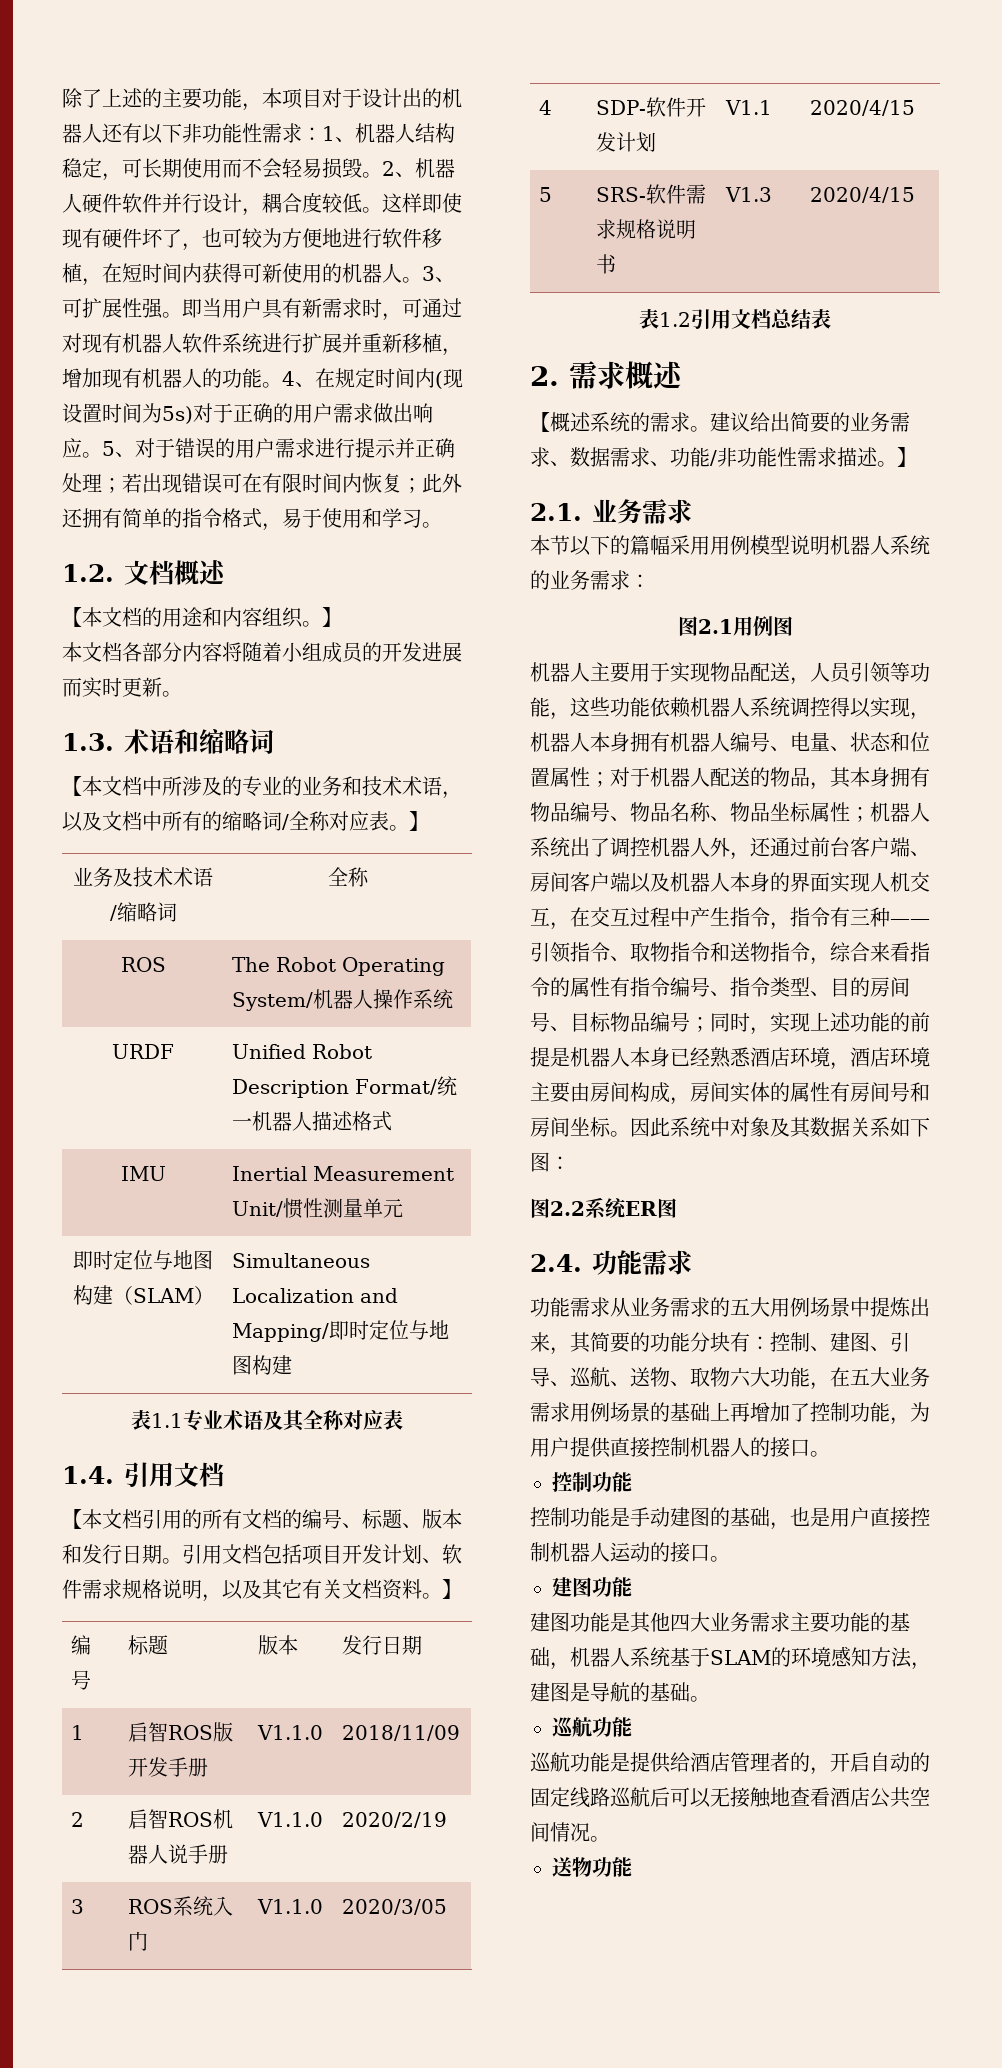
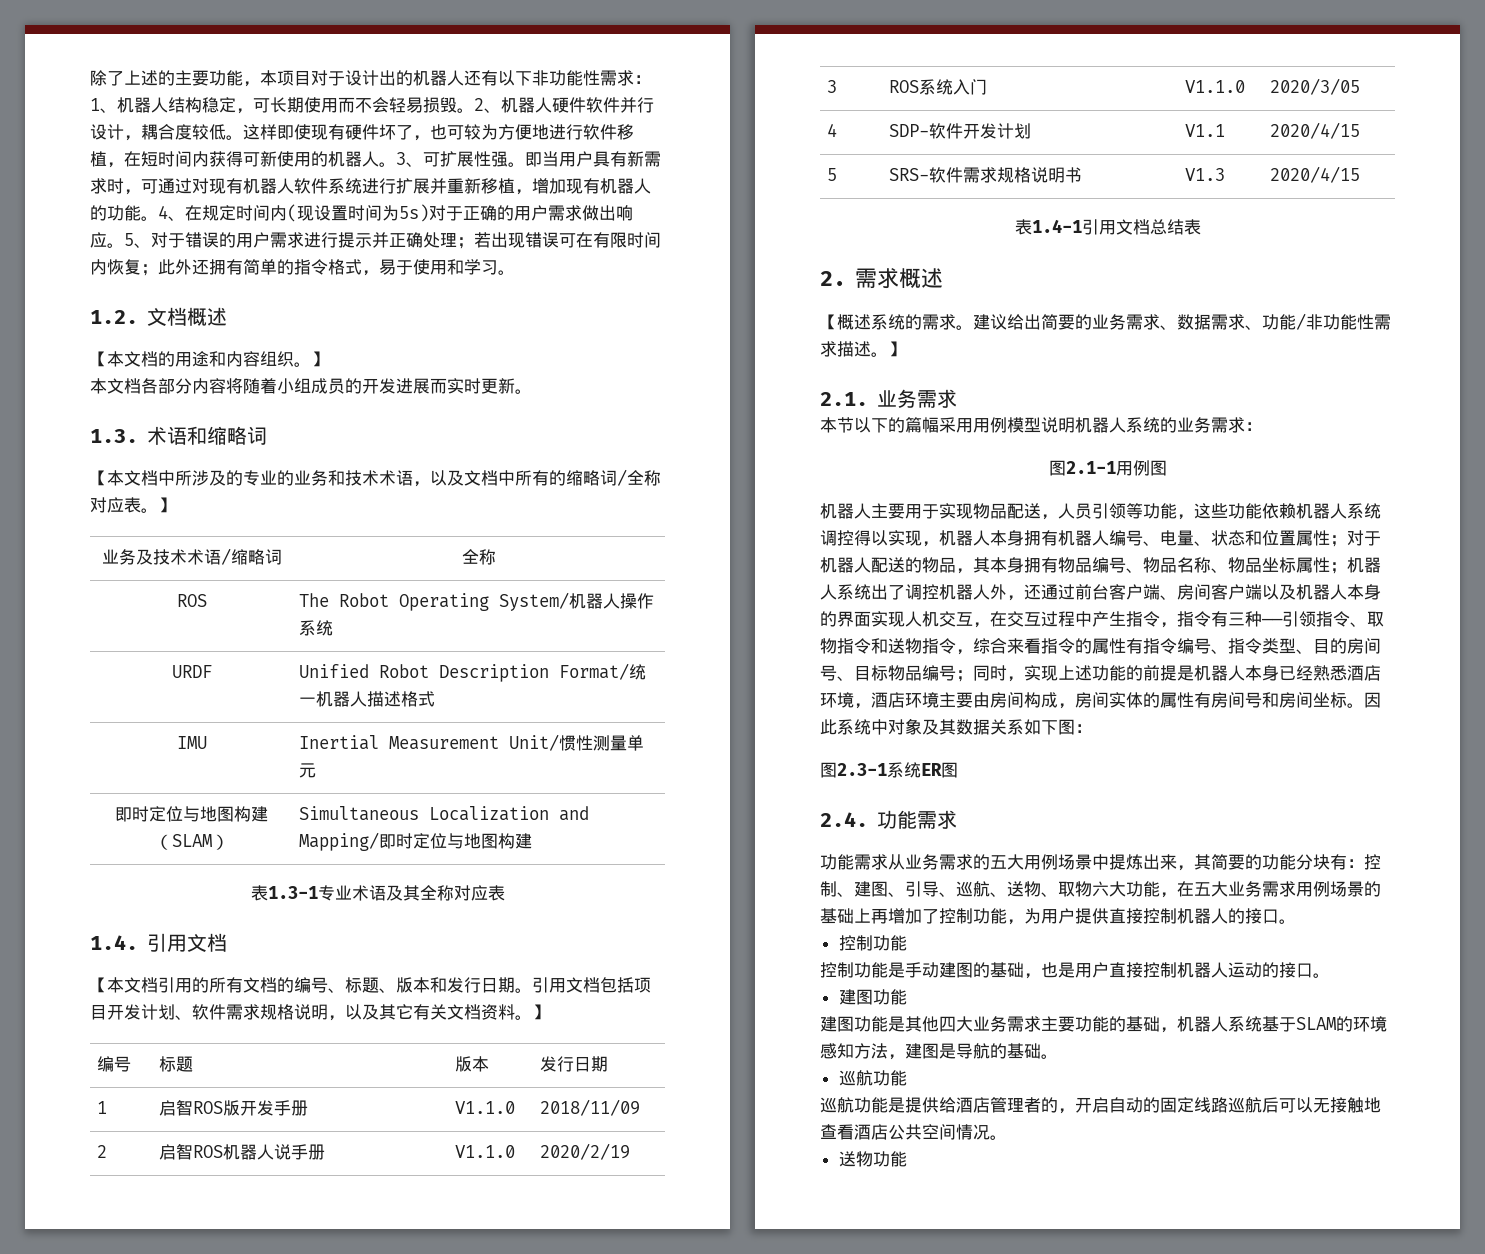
[151,1413,183,1428] 1.1 -> [267,886,318,899] 1.3-1
[659,312,691,327] 1.2 -> [1031,219,1082,233] 1.4-1
[697,619,733,634] 2.1 -> [1065,461,1116,474] 2.1-1
[550,1201,585,1216] 2.2 -> [837,763,887,776] 2.3-1

